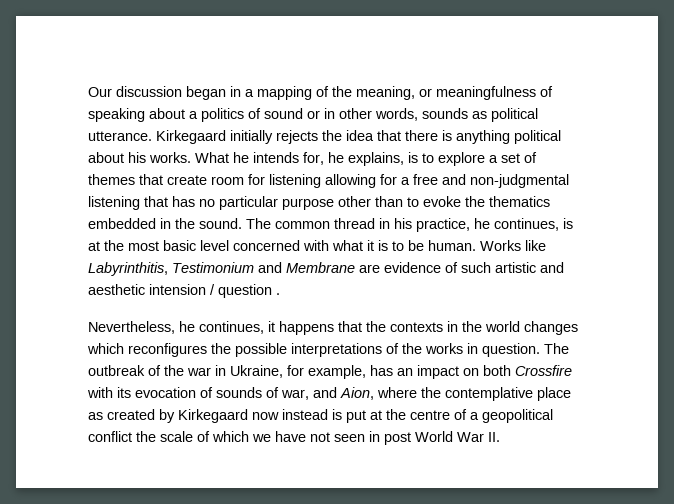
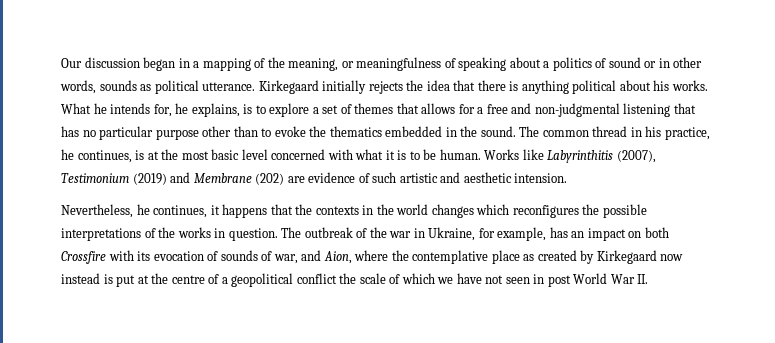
[167,174,376,188] create room for listening allowing -> [421,103,456,114] allows
[88,262,254,276] Labyrinthitis, Testimonium -> [547,150,656,163] [61,173,167,185] Labyrinthitis (2007), Testimonium (2019)
(355, 267) none -> [255,173,285,185] (202)
[149,284,280,298] intension / question . -> [514,173,568,183] intension.

